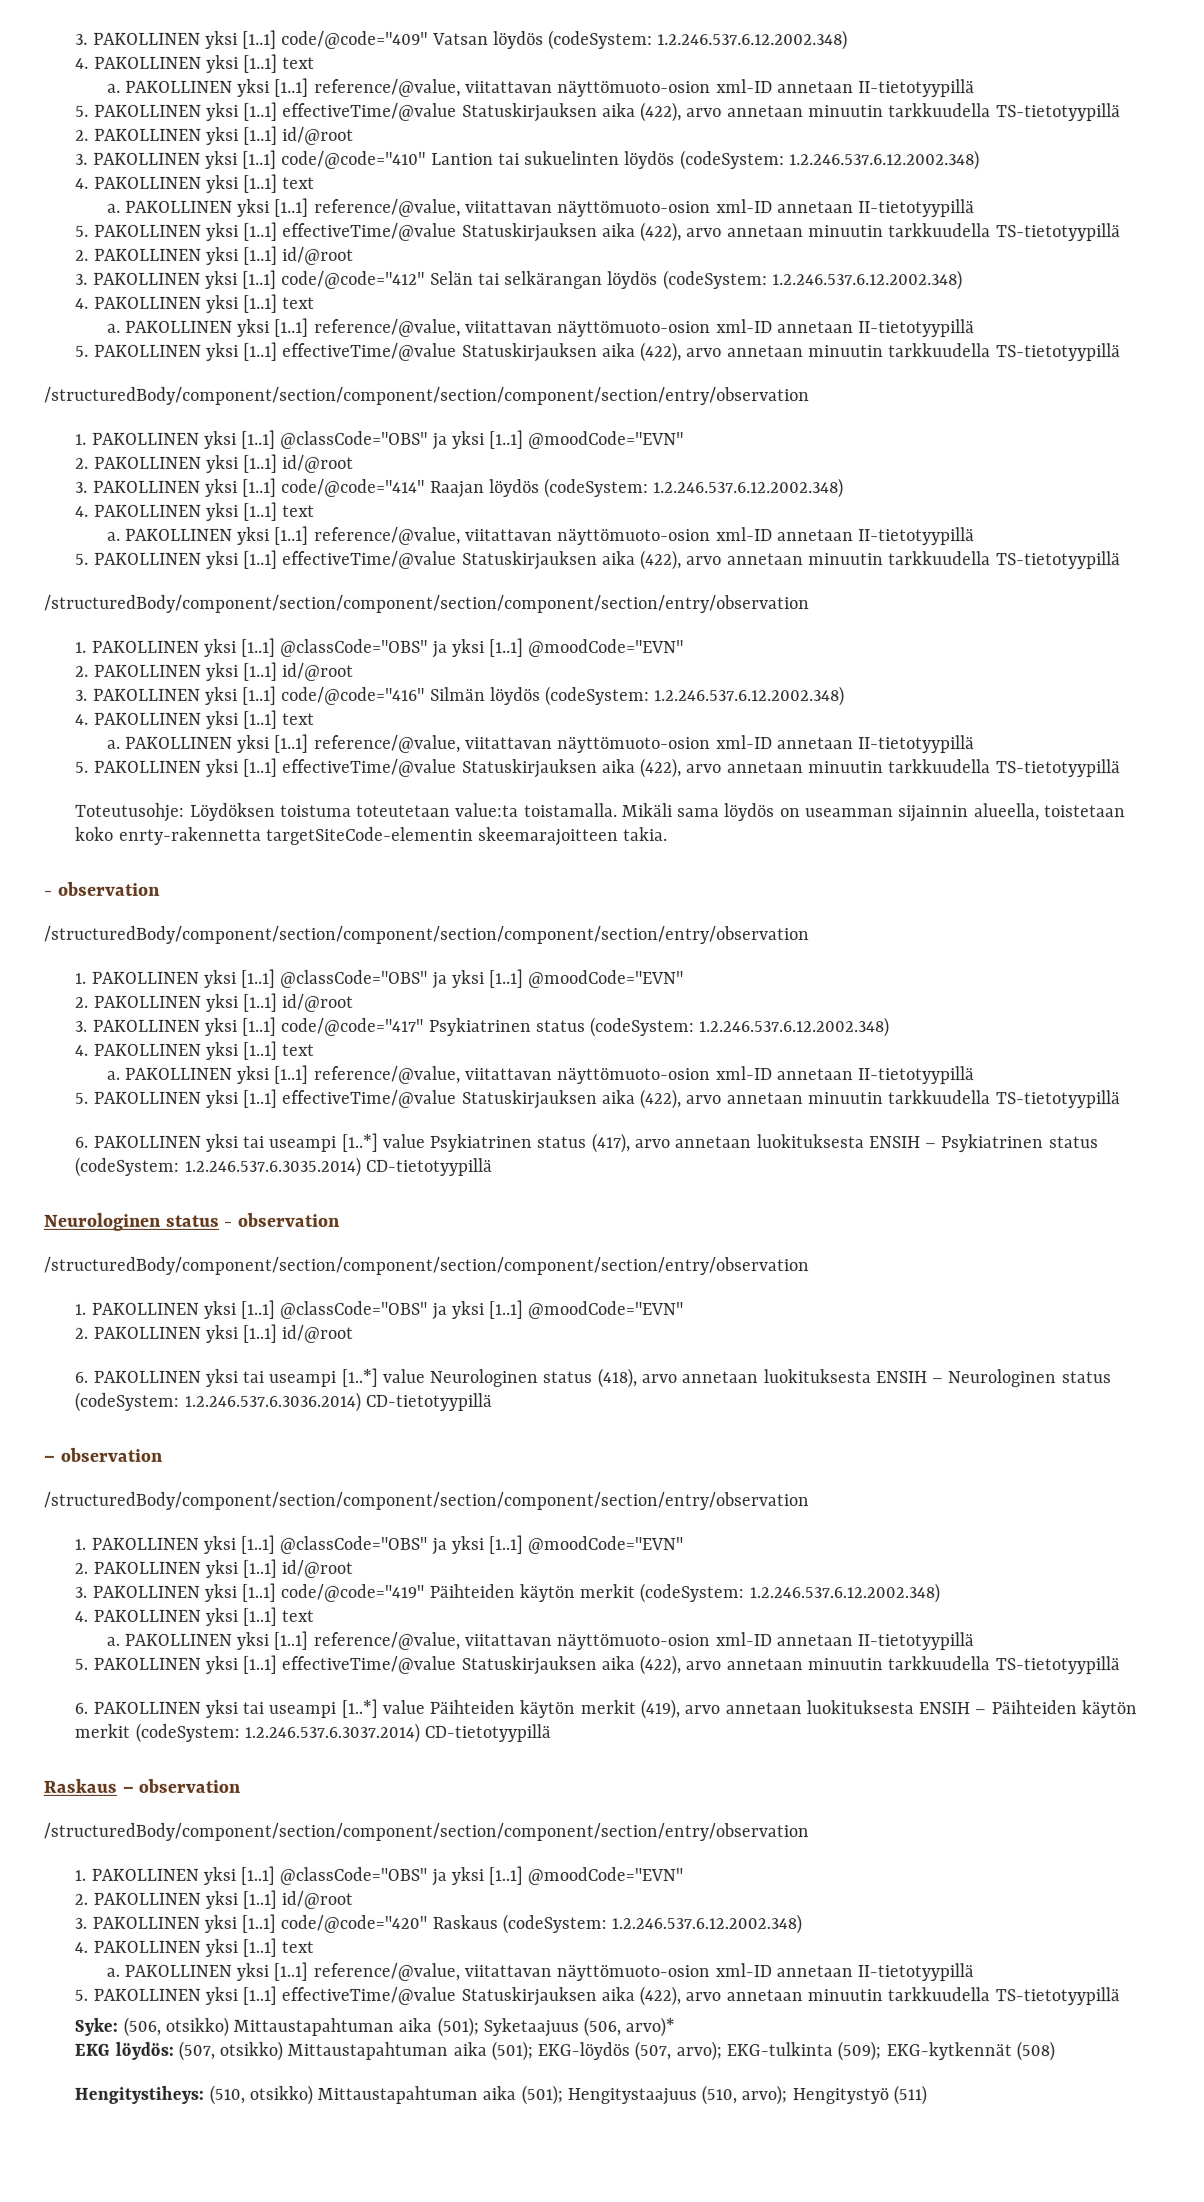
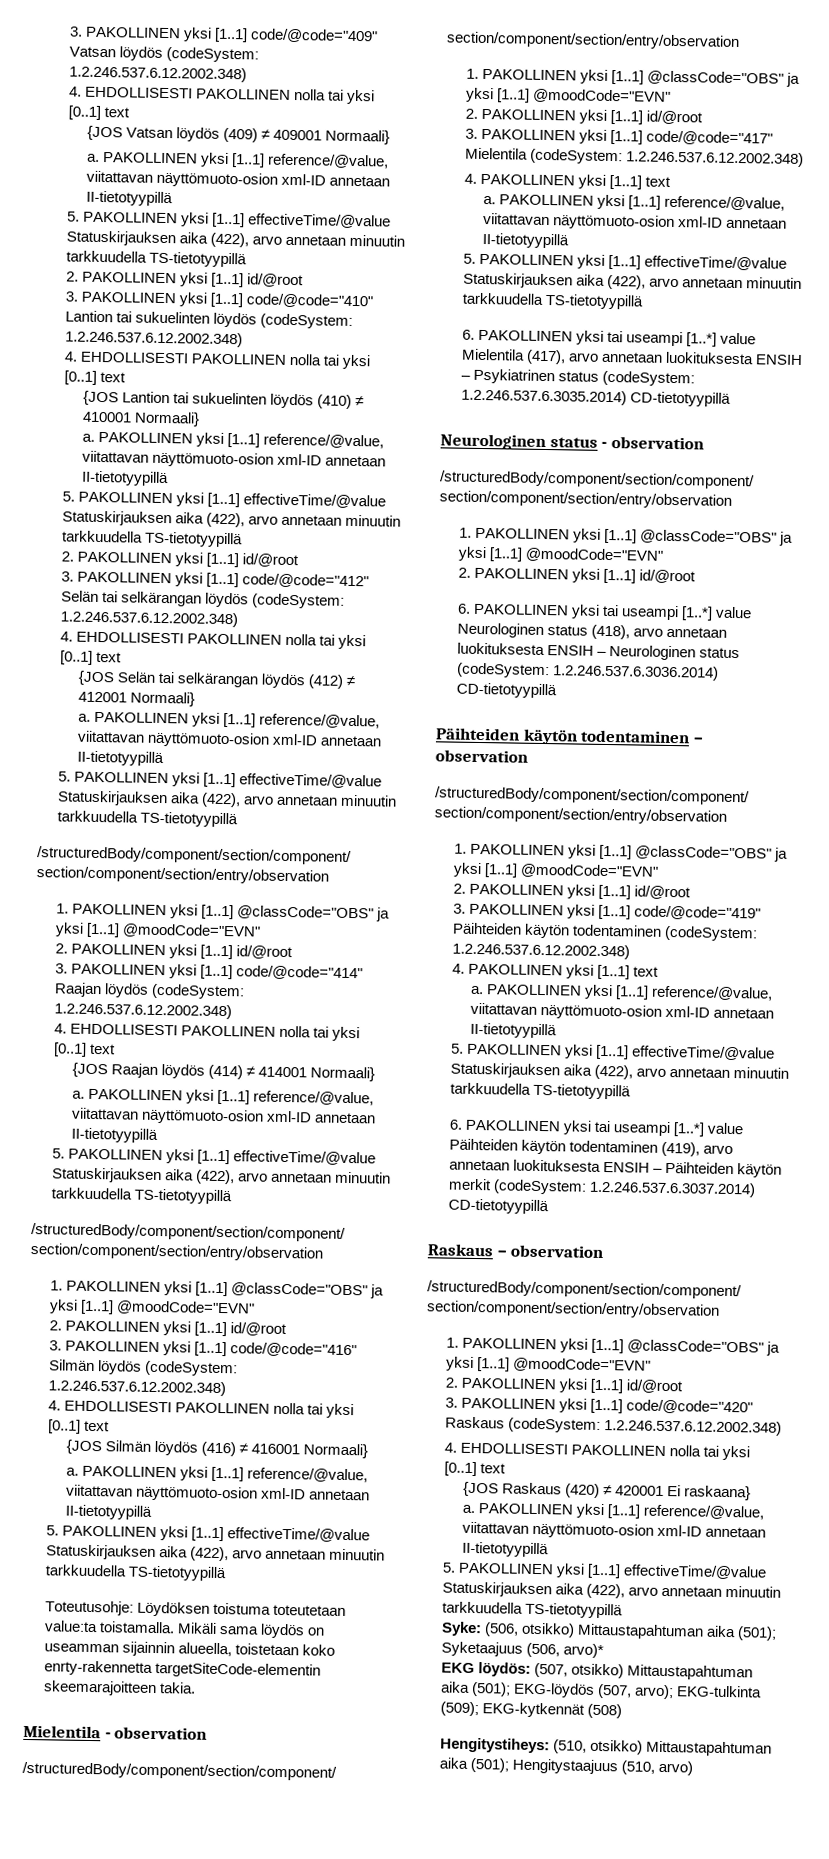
[93,53,316,73] PAKOLLINEN yksi [1..1] text -> [84,86,375,105] [67,105,130,120] [87,125,391,145] EHDOLLISESTI PAKOLLINEN nolla tai yksi [0..1] text // {JOS Vatsan löydös (409) ≠ 409001 Normaali}
[93,173,316,193] PAKOLLINEN yksi [1..1] text -> [79,351,371,370] [63,370,126,385] [83,390,365,409] [82,411,201,427] EHDOLLISESTI PAKOLLINEN nolla tai yksi [0..1] text // {JOS Lantion tai sukuelinten löydös (410) ≠ 410001 Normaali}
[93,293,316,313] PAKOLLINEN yksi [1..1] text -> [75,631,366,650] [59,650,122,665] [78,670,356,689] [78,691,196,707] EHDOLLISESTI PAKOLLINEN nolla tai yksi [0..1] text // {JOS Selän tai selkärangan löydös (412) ≠ 412001 Normaali}
[93,501,316,521] PAKOLLINEN yksi [1..1] text -> [69,1023,360,1042] [52,1042,116,1057] [72,1062,376,1082] EHDOLLISESTI PAKOLLINEN nolla tai yksi [0..1] text // {JOS Raajan löydös (414) ≠ 414001 Normaali}
[93,709,316,729] PAKOLLINEN yksi [1..1] text -> [63,1400,354,1419] [47,1419,110,1434] [66,1439,369,1459] EHDOLLISESTI PAKOLLINEN nolla tai yksi [0..1] text // {JOS Silmän löydös (416) ≠ 416001 Normaali}
(669, 834) none -> [23,1724,101,1739] Mielentila
[428,1017,586,1036] Psykiatrinen status -> [464,147,528,160] Mielentila
[429,1133,587,1152] Psykiatrinen status -> [460,348,525,361] Mielentila
(492, 1401) none -> [435,727,691,745] Päihteiden käytön todentaminen
[579,1583,636,1599] merkit -> [571,924,662,937] todentaminen
[579,1699,636,1715] merkit -> [568,1140,658,1153] todentaminen
[92,1937,315,1957] PAKOLLINEN yksi [1..1] text -> [459,1442,750,1461] [443,1461,506,1477] [463,1481,752,1501] EHDOLLISESTI PAKOLLINEN nolla tai yksi [0..1] text // {JOS Raskaus (420) ≠ 420001 Ei raskaana}
[741,2085,927,2106] arvo); Hengitystyö (511) -> [657,1760,693,1776] arvo)

